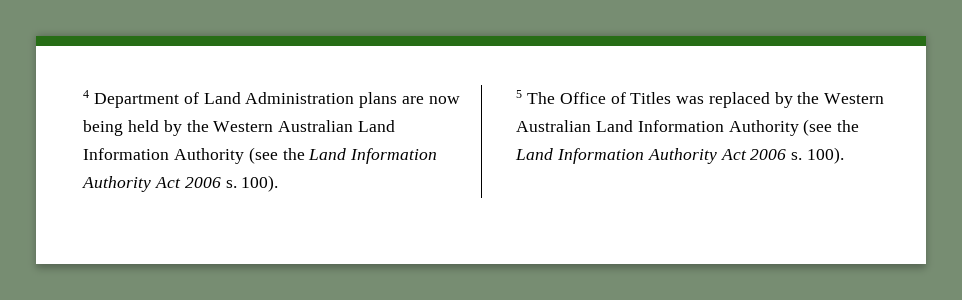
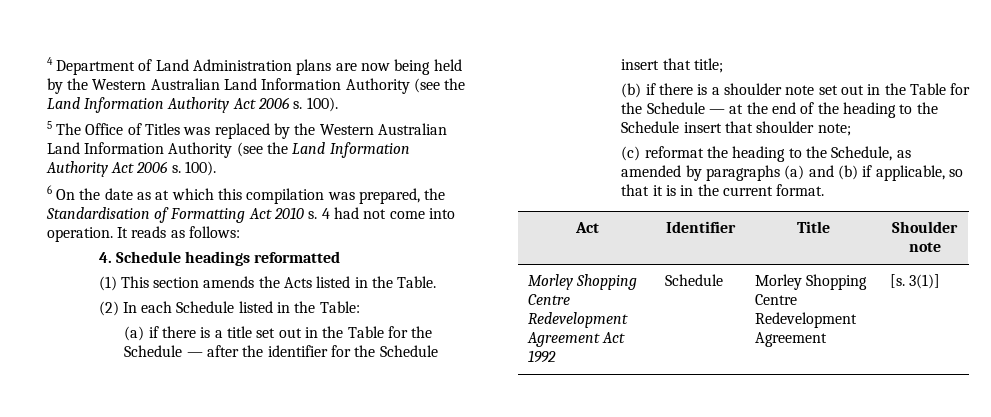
(844, 155) none -> [46,185,446,204] [45,207,456,223] [46,226,241,242] [98,251,341,266] [98,276,437,291] [98,301,360,316] [124,326,433,341] [124,345,438,357] [621,58,724,73] [621,83,971,98] [621,102,938,118] [621,121,851,136] [621,146,911,162] [621,165,963,181] [621,184,825,196] [574,222,599,233] [666,221,736,233] [796,221,830,233] [892,221,958,233] [908,242,941,252] [527,274,638,290] [527,294,570,305] [527,312,628,328] [526,332,626,347] [527,350,556,363] [664,274,723,286] [754,274,868,290] [754,294,797,305] [754,312,857,328] [754,332,827,347] [889,274,941,289] // 6 On the date as at which this compilation was prepared, the Standardisation of Formatting Act 2010 s. 4 had not come into operation. It reads as follows: // 4. Schedule headings reformatted // (1) This section amends the Acts listed in the Table. // (2) In each Schedule listed in the Table: // (a) if there is a title set out in the Table for the Schedule — after the identifier for the Schedule insert that title; // (b) if there is a shoulder note set out in the Table for the Schedule — at the end of the heading to the Schedule insert that shoulder note; // (c) reformat the heading to the Schedule, as amended by paragraphs (a) and (b) if applicable, so that it is in the current format. // Act | Identifier | Title | Shoulder note // Morley Shopping Centre Redevelopment Agreement Act 1992 | Schedule | Morley Shopping Centre Redevelopment Agreement | [s. 3(1)]

